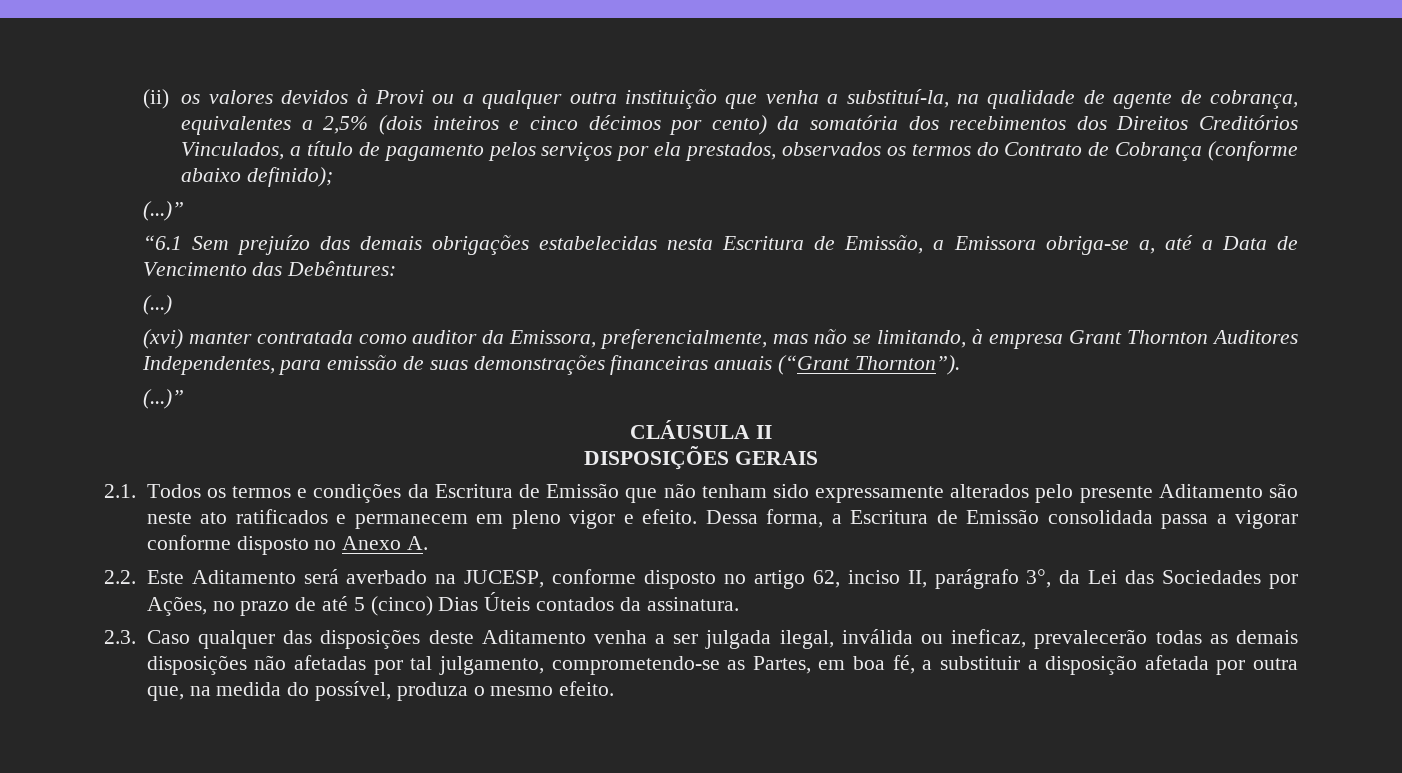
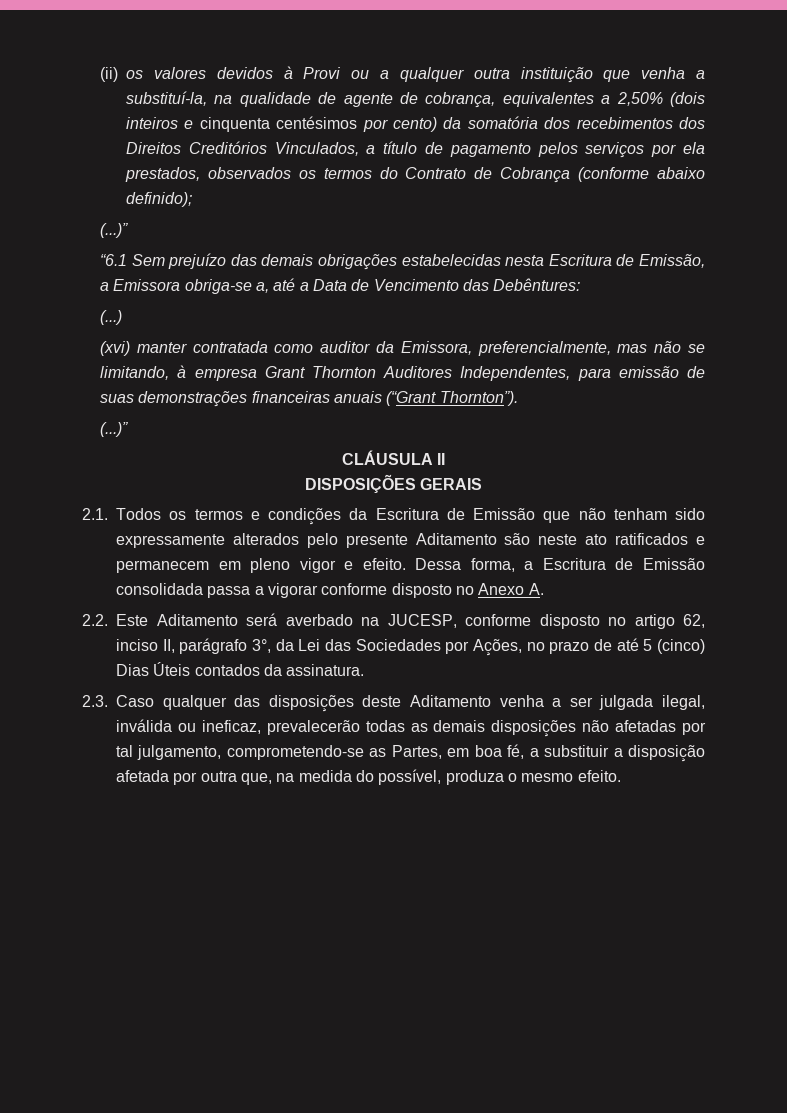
[323,116,369,134] 2,5% -> [616,92,663,106] 2,50%
[529,115,661,130] cinco décimos -> [199,116,358,132] cinquenta centésimos

